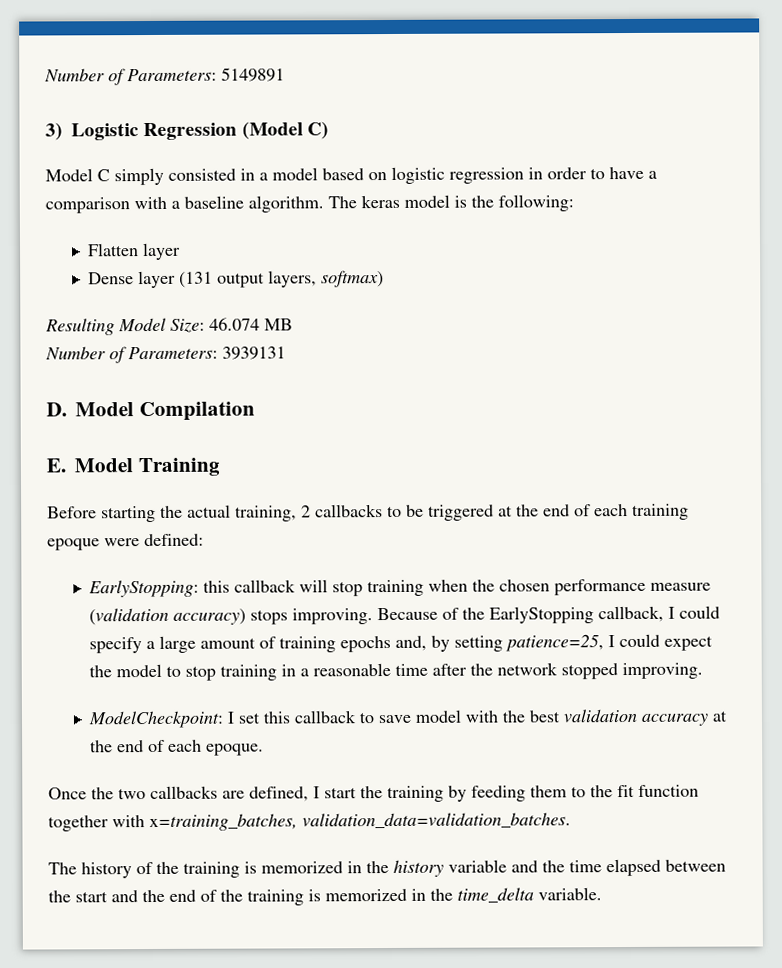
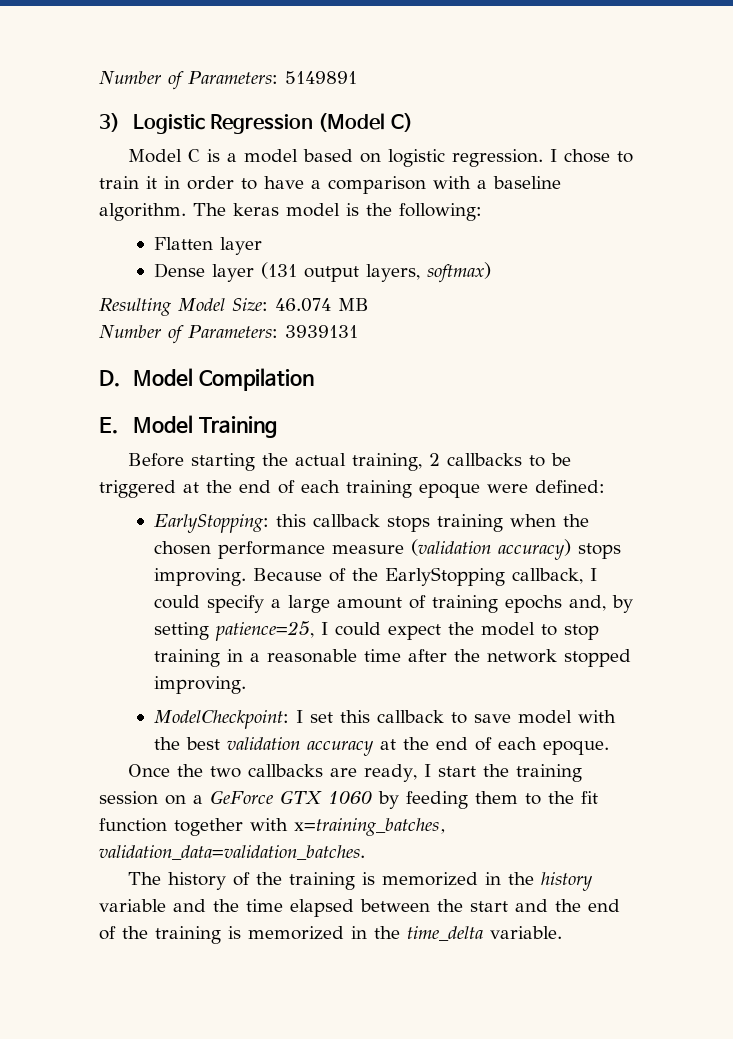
[114,167,255,186] simply consisted in -> [207,149,221,162] is
[449,167,524,184] regression -> [452,149,634,167] [99,176,157,189] regression. I chose to train it
[299,579,364,597] will stop -> [386,516,430,532] stops
[249,786,309,802] defined, -> [364,764,418,782] ready,
(444, 794) none -> [99,790,372,805] session on a GeForce GTX 1060

